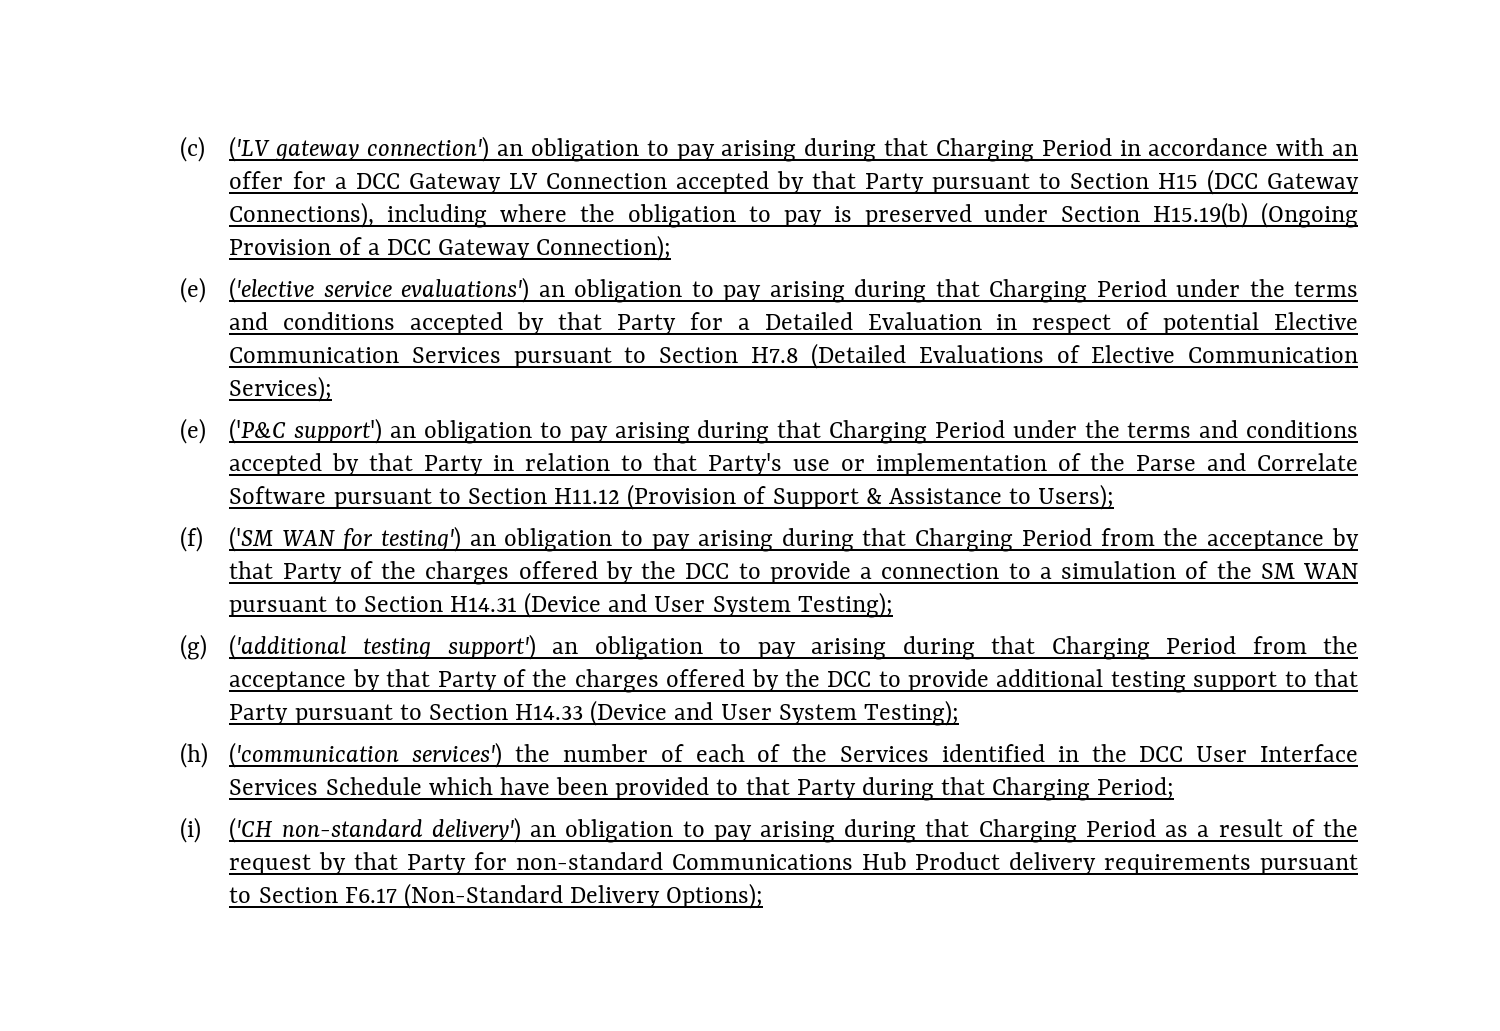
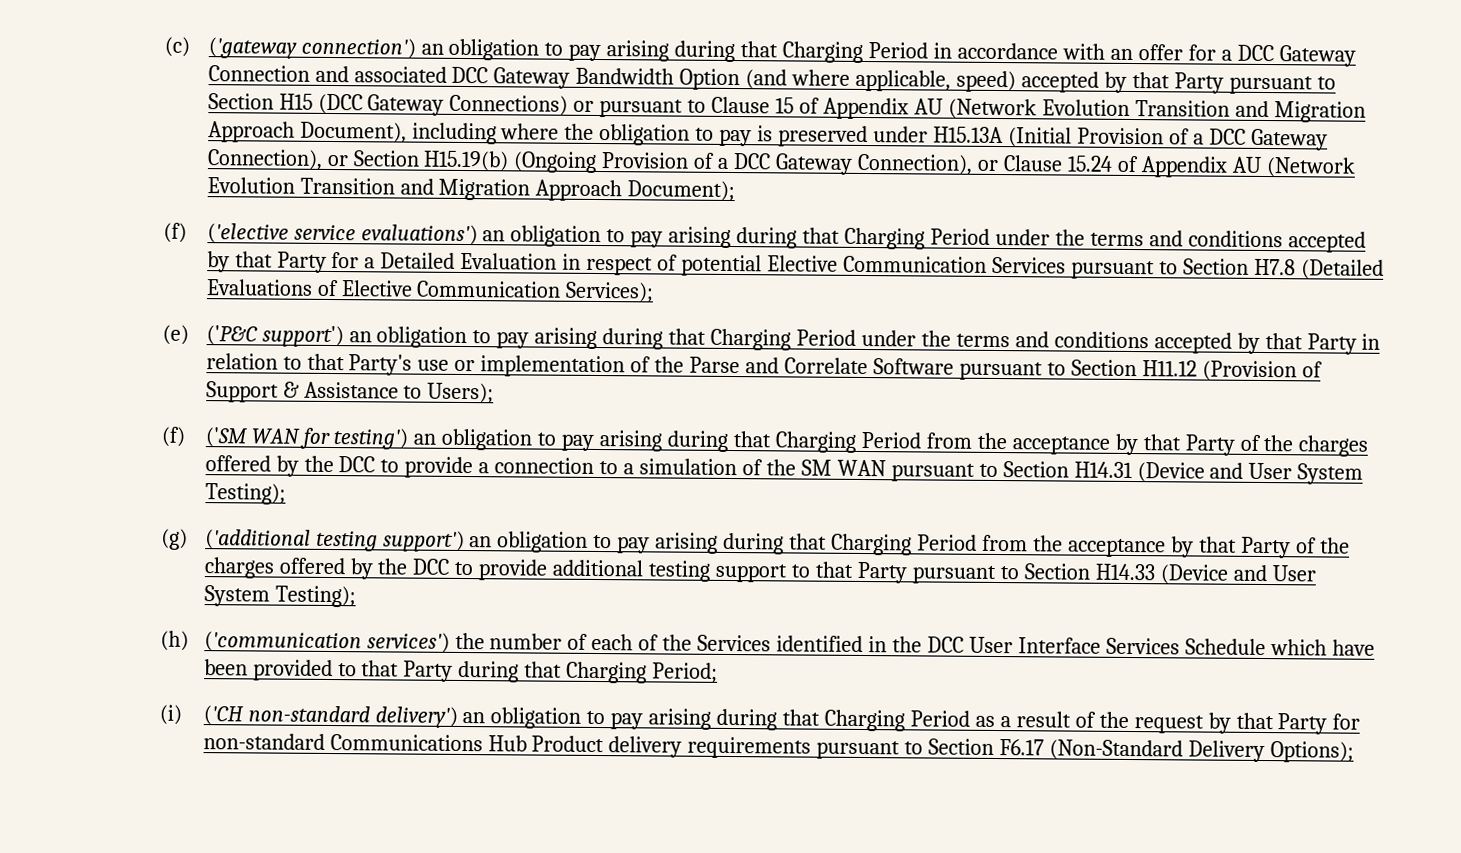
[229,136,360,162] ('LV gateway -> [207,37,297,59] ('gateway
[508,173,667,189] LV Connection -> [207,65,1017,93] Connection and associated DCC Gateway Bandwidth Option (and where applicable, speed)
[229,202,375,228] Connections), -> [449,94,1366,123] [207,121,407,143] Connections) or pursuant to Clause 15 of Appendix AU (Network Evolution Transition and Migration Approach Document),
(1049, 213) none -> [933,126,1328,151] [206,149,349,170] H15.13A (Initial Provision of a DCC Gateway Connection), or
[536,235,672,261] [179,277,206,303] Connection); // (e) -> [857,153,1356,178] [206,177,736,202] [163,222,188,243] Connection), or Clause 15.24 of Appendix AU (Network Evolution Transition and Migration Approach Document); // (f)

